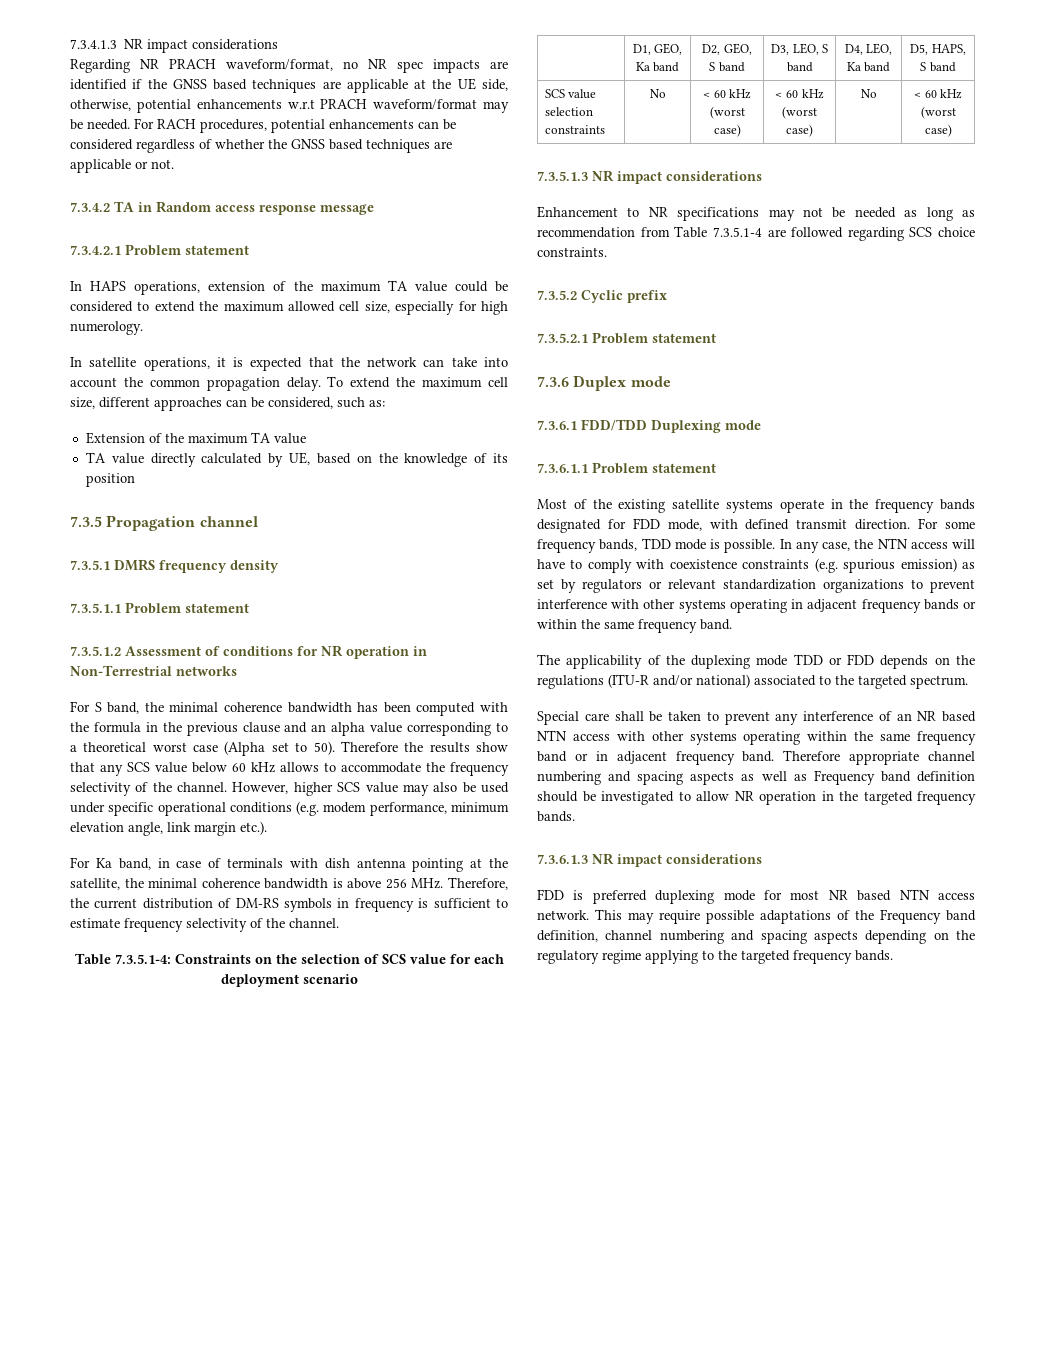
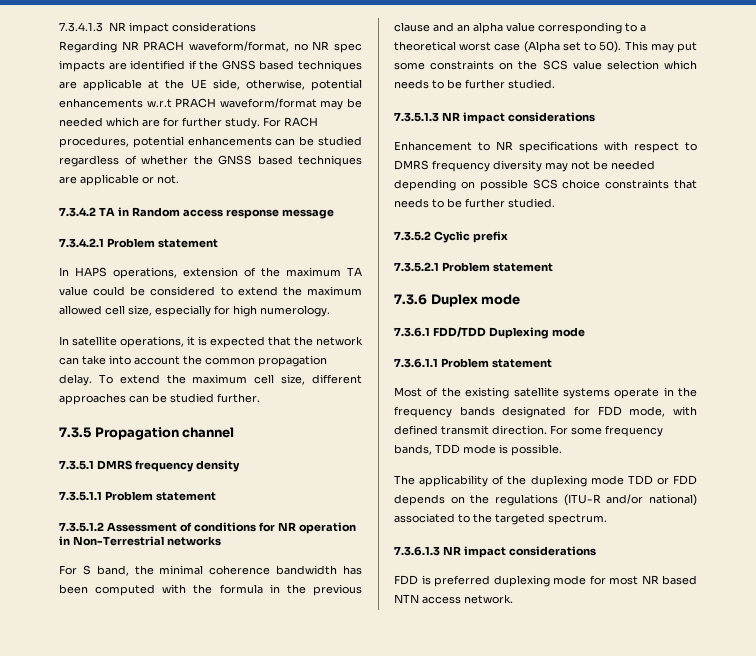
[87,119,130,130] needed. -> [59,117,260,129] needed which are for further study.
[70,139,133,150] considered -> [318,136,362,146] studied
[268,397,385,409] [85,432,306,444] [85,452,508,467] [85,473,135,487] considered, such as: // Extension of the maximum TA value // TA value directly calculated by UE, based on the knowledge of its position -> [170,393,260,403] studied further.
[340,741,509,753] [70,762,509,776] [70,782,510,796] [70,801,509,816] [70,821,267,836] [70,857,508,872] [70,877,508,890] [70,898,508,912] [70,918,339,932] [74,953,504,965] [220,974,358,987] [632,43,683,55] [635,62,680,72] [702,43,752,55] [709,62,745,72] [770,43,829,55] [786,62,813,72] [844,43,893,55] [846,62,891,72] [910,44,966,55] [920,62,956,72] [544,89,597,99] [544,107,593,116] [544,125,605,134] [649,89,666,98] [702,89,752,99] [709,106,745,119] [713,124,741,137] [775,89,824,99] [782,106,817,119] [786,124,813,137] [860,89,877,98] [913,89,963,99] [920,106,956,119] [924,124,952,137] Therefore the results show that any SCS value below 60 kHz allows to accommodate the frequency selectivity of the channel. However, higher SCS value may also be used under specific operational conditions (e.g. modem performance, minimum elevation angle, link margin etc.). // For Ka band, in case of terminals with dish antenna pointing at the satellite, the minimal coherence bandwidth is above 256 MHz. Therefore, the current distribution of DM-RS symbols in frequency is sufficient to estimate frequency selectivity of the channel. // Table 7.3.5.1-4: Constraints on the selection of SCS value for each deployment scenario // | D1, GEO, Ka band | D2, GEO, S band | D3, LEO, S band | D4, LEO, Ka band | D5, HAPS, S band // SCS value selection constraints | No | < 60 kHz (worst case) | < 60 kHz (worst case) | No | < 60 kHz (worst case) -> [624,41,697,53] [394,60,697,70] [394,79,555,89] This may put some constraints on the SCS value selection which needs to be further studied.
[768,207,975,221] [537,226,975,241] [537,247,607,257] may not be needed as long as recommendation from Table 7.3.5.1-4 are followed regarding SCS choice constraints. -> [604,141,697,153] [394,160,655,172] [394,179,697,191] [394,198,555,208] with respect to DMRS frequency diversity may not be needed depending on possible SCS choice constraints that needs to be further studied.
[779,538,975,553] [537,558,975,573] [537,579,975,593] [537,599,976,613] [537,619,732,633] In any case, the NTN access will have to comply with coexistence constraints (e.g. spurious emission) as set by regulators or relevant standardization organizations to prevent interference with other systems operating in adjacent frequency bands or within the same frequency band. -> (562, 450) none
[537,711,976,725] [537,730,977,745] [537,750,975,765] [537,770,975,785] [537,791,976,805] [537,811,575,822] // Special care shall be taken to prevent any interference of an NR based NTN access with other systems operating within the same frequency band or in adjacent frequency band. Therefore appropriate channel numbering and spacing aspects as well as Frequency band definition should be investigated to allow NR operation in the targeted frequency bands. -> (607, 519) none
[595,909,976,924] [537,930,975,944] [537,950,893,964] This may require possible adaptations of the Frequency band definition, channel numbering and spacing aspects depending on the regulatory regime applying to the targeted frequency bands. -> (513, 599) none

